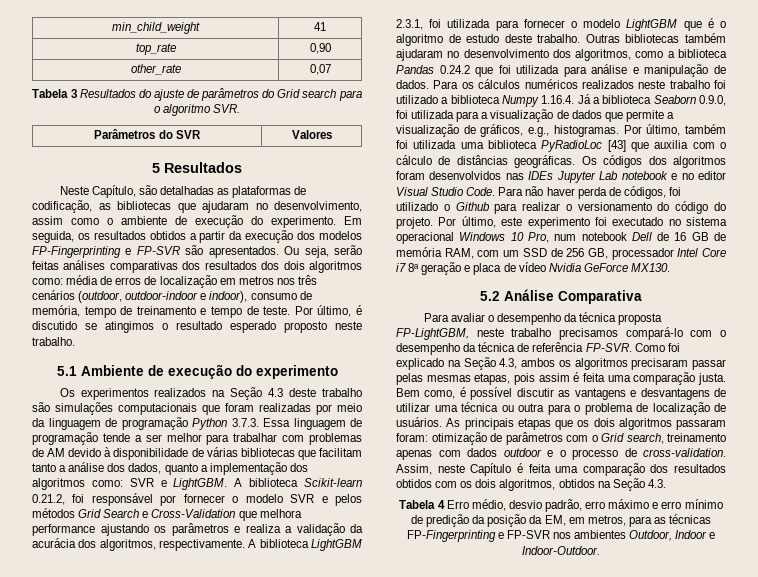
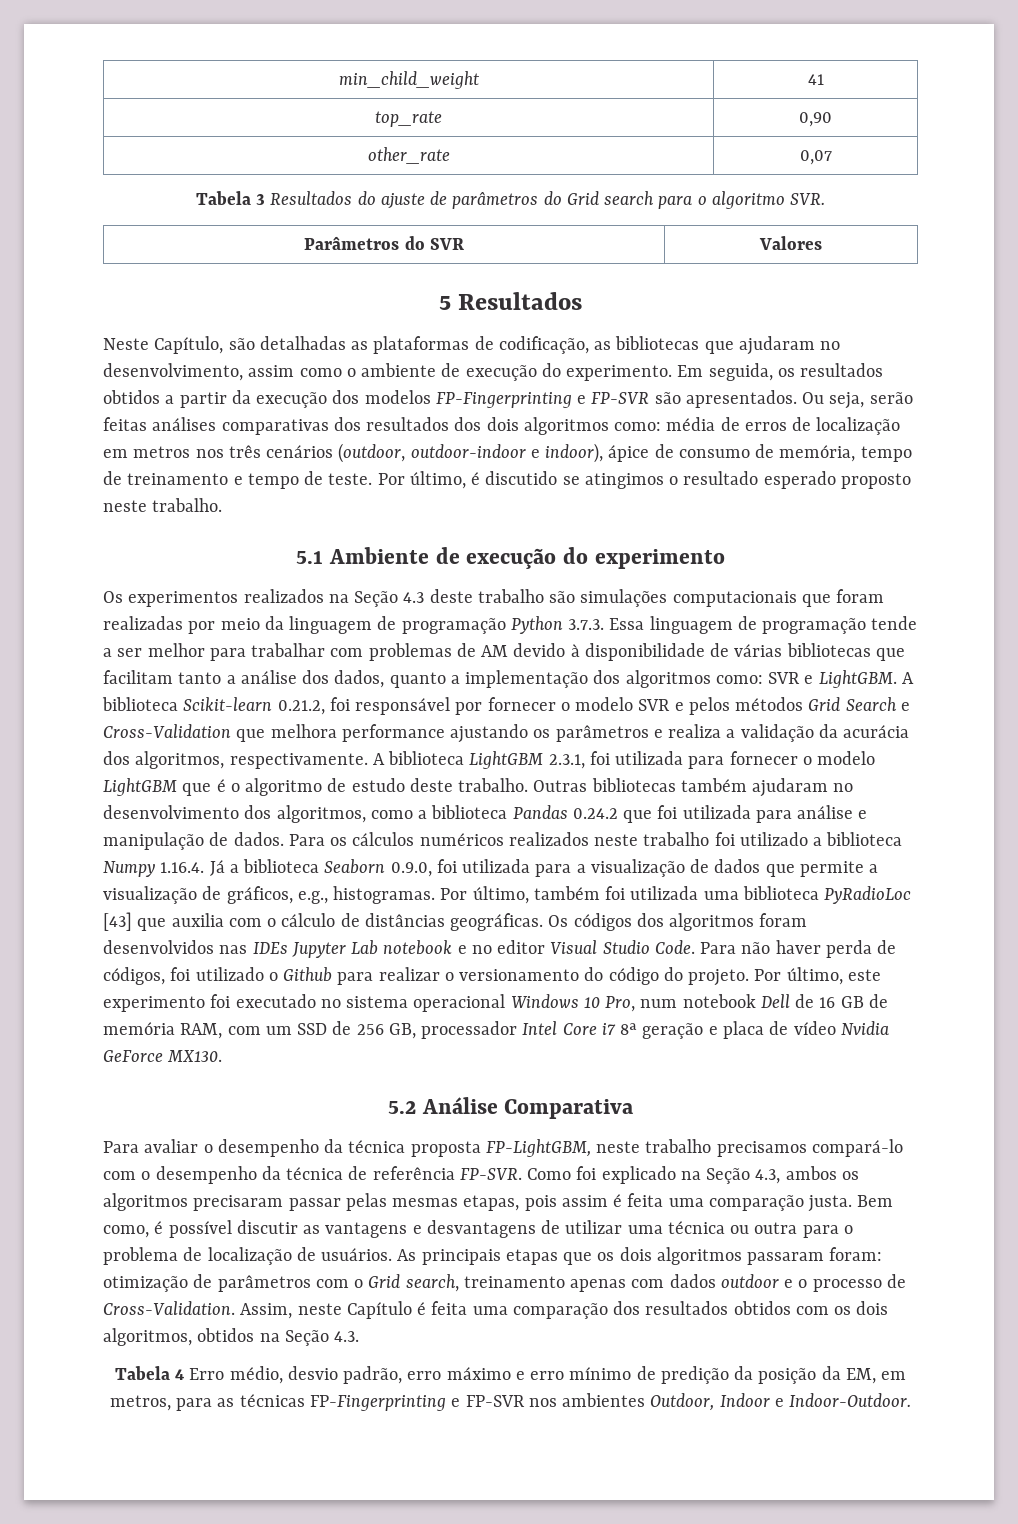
(248, 297) none -> [608,444,674,462] ápice de
[643,448,726,457] cross-validation. -> [103,1301,235,1315] Cross-Validation.

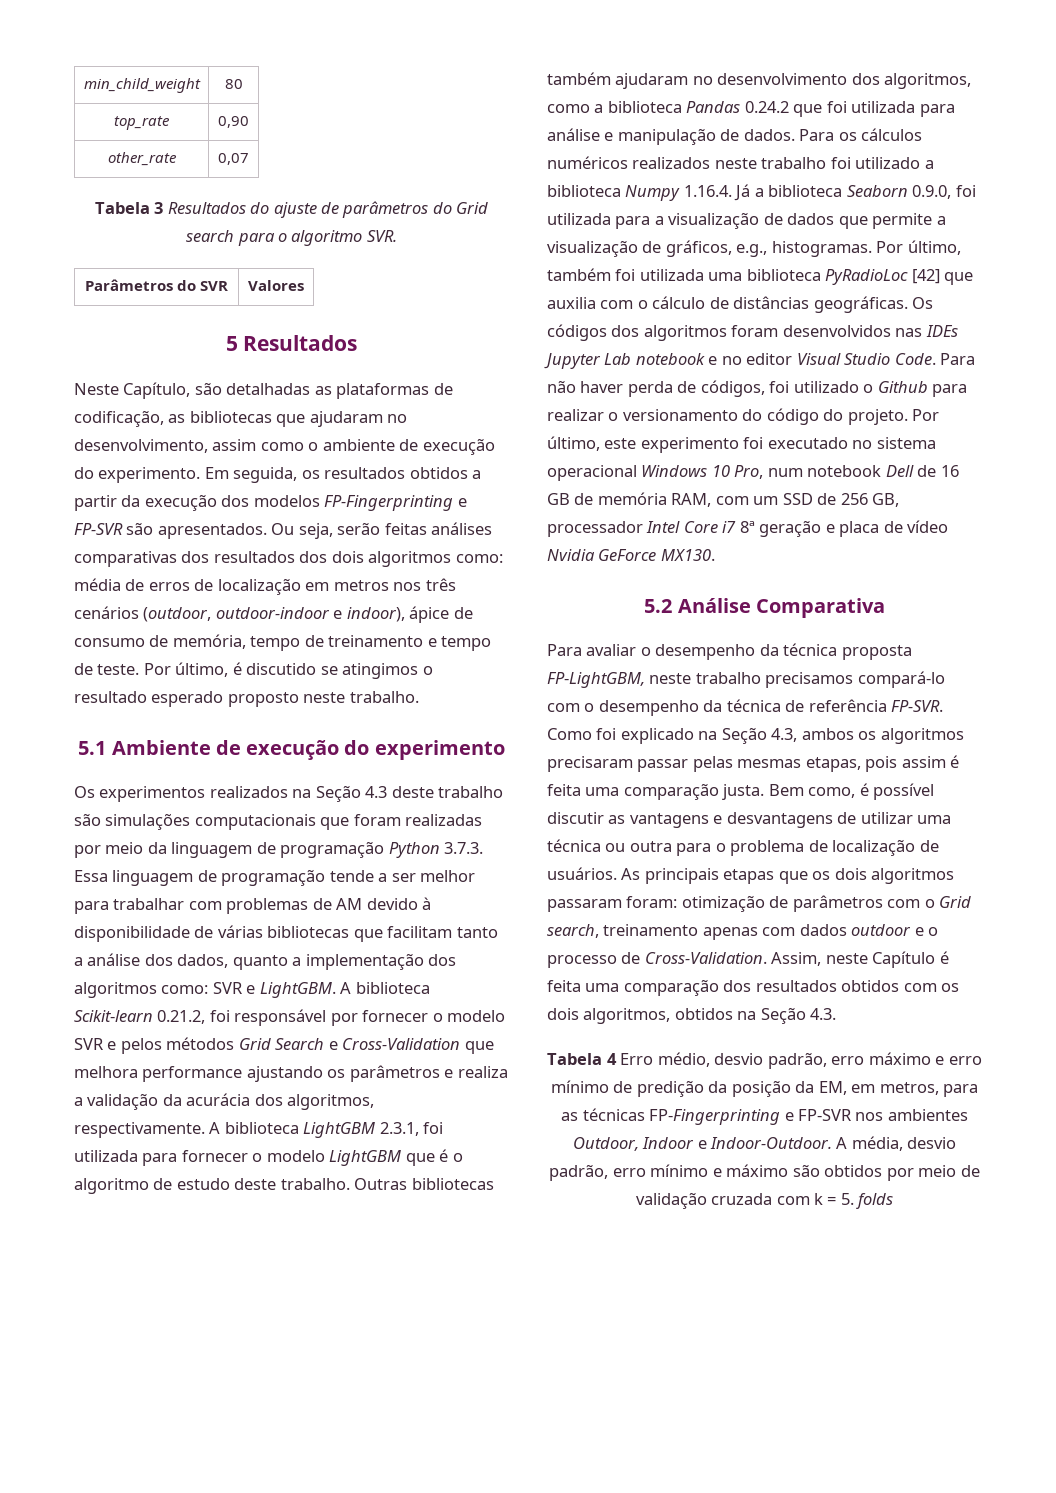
[807,74,824,85] 41 -> [224,79,243,89] 80
[103,912,132,931] [43] -> [911,269,940,284] [42]
(912, 1400) none -> [836,1136,957,1151] [549,1164,980,1181] [635,1192,894,1209] A média, desvio padrão, erro mínimo e máximo são obtidos por meio de validação cruzada com k = 5. folds

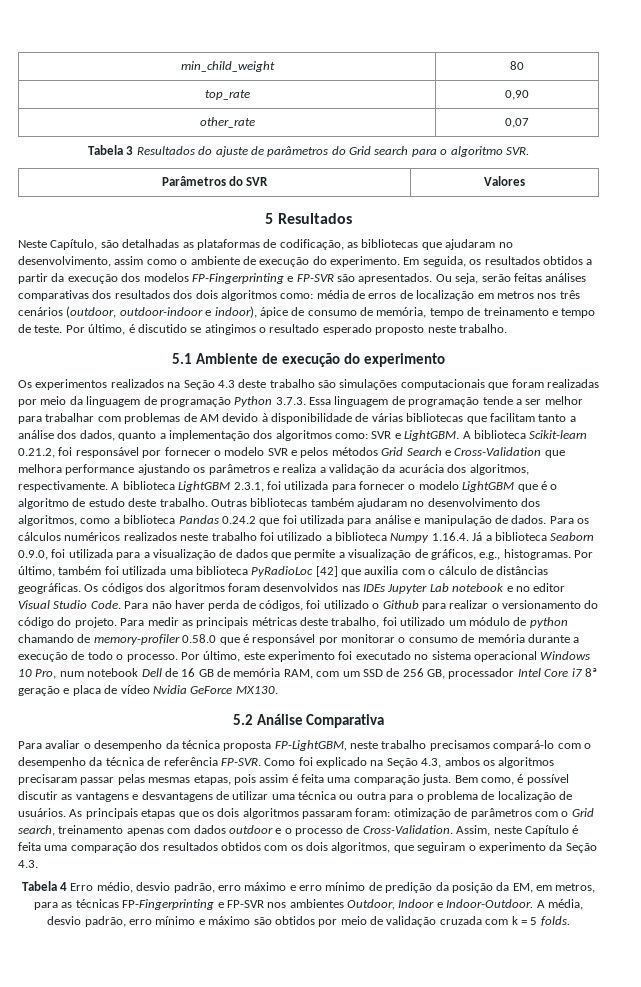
(908, 417) none -> [120,617,568,628] [18,634,580,645] [18,651,178,662] Para medir as principais métricas deste trabalho, foi utilizado um módulo de python chamando de memory-profiler 0.58.0 que é responsável por monitorar o consumo de memória durante a execução de todo o processo.
[674,1008,757,1020] obtidos na -> [393,842,563,853] que seguiram o experimento da
[840,1193,894,1209] 5. folds -> [530,916,570,926] 5 folds.

